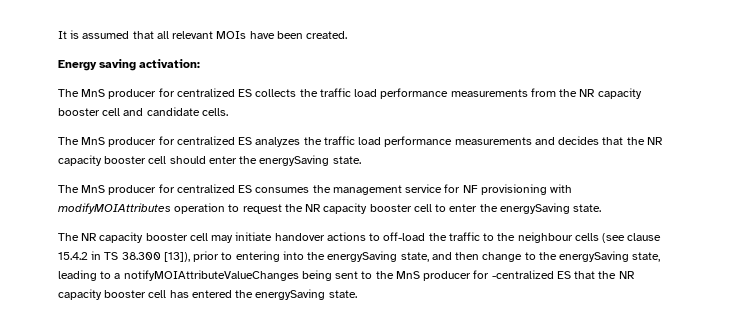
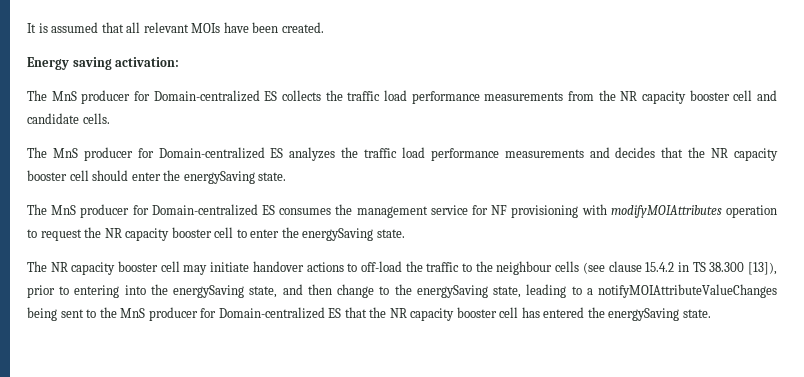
[176,88,235,97] centralized -> [153,90,260,102] Domain-centralized
[176,136,235,145] centralized -> [158,147,265,159] Domain-centralized
[176,184,235,193] centralized -> [151,204,258,216] Domain-centralized
[491,270,554,279] -centralized -> [218,307,325,319] Domain-centralized

